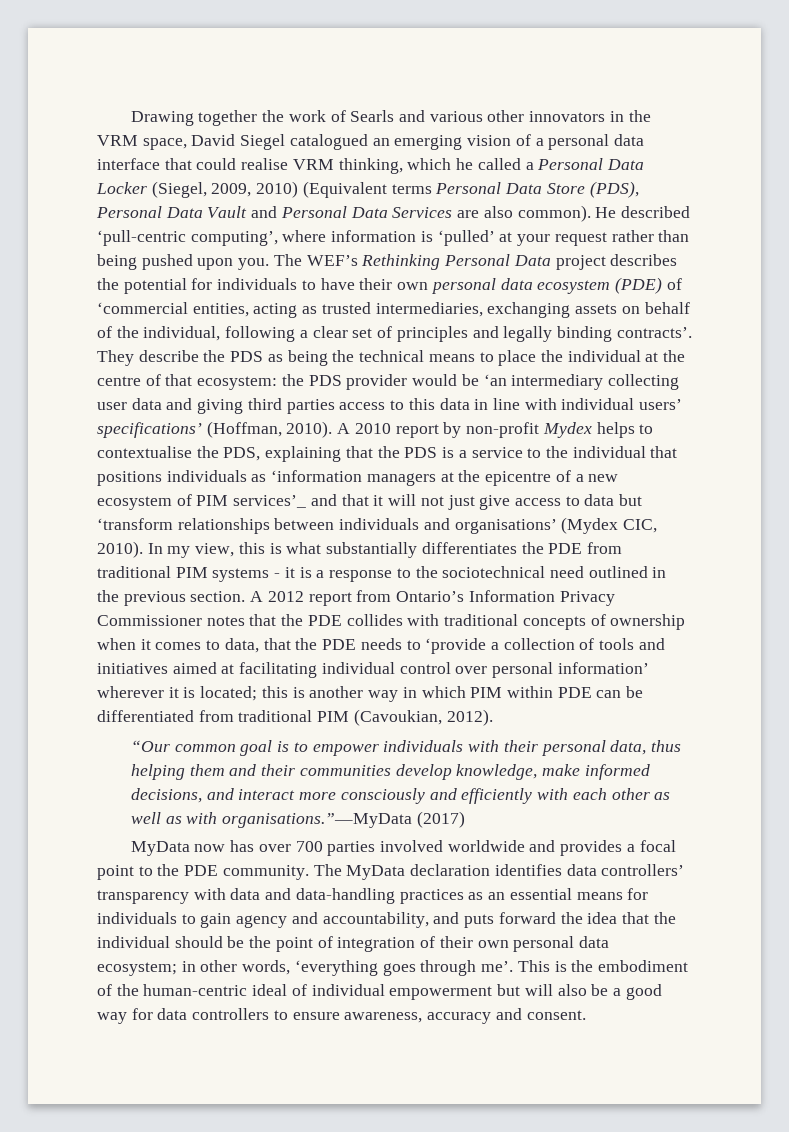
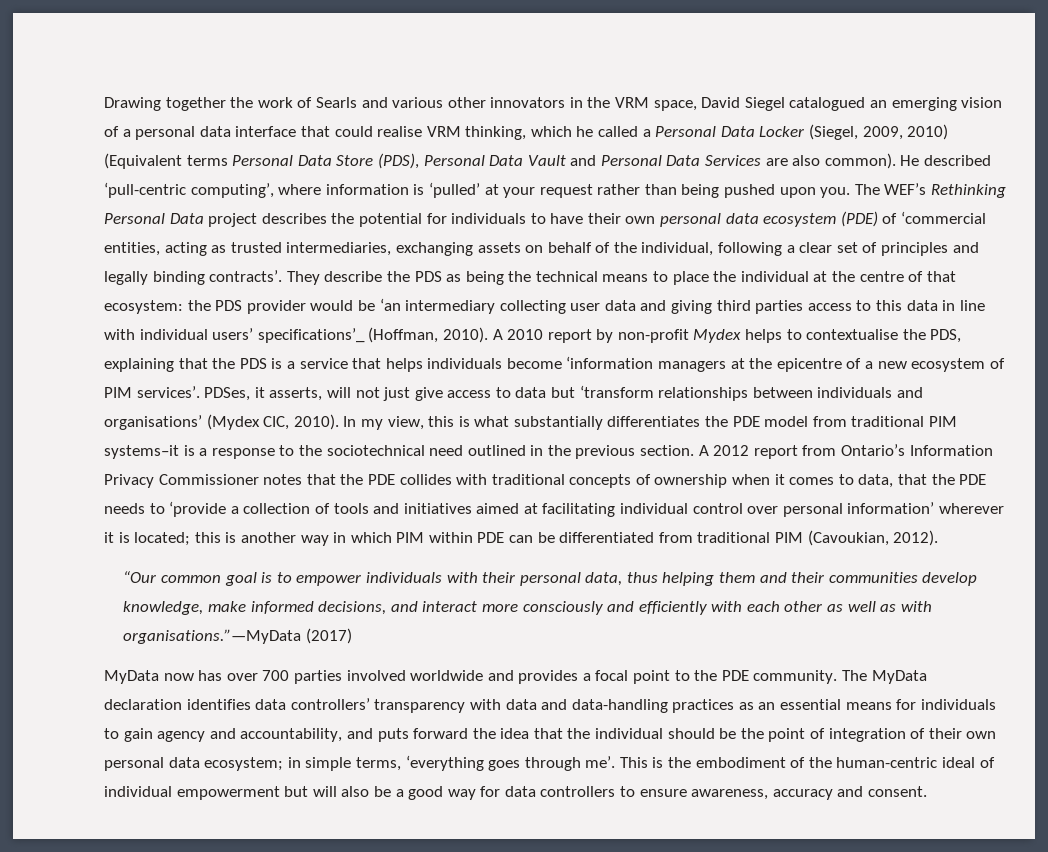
[97,422,202,438] specifications’ -> [257,328,365,343] specifications’_
[527,446,678,458] [97,470,267,486] to the individual that positions individuals as -> [352,358,562,372] that helps individuals become
[233,494,384,508] services’_ and that it -> [136,386,323,401] services’. PDSes, it asserts,
[586,542,622,554] [97,566,295,582] from traditional PIM systems - it -> [764,416,958,427] [104,445,179,459] model from traditional PIM systems–it
[200,960,291,975] other words, -> [305,757,401,771] simple terms,

